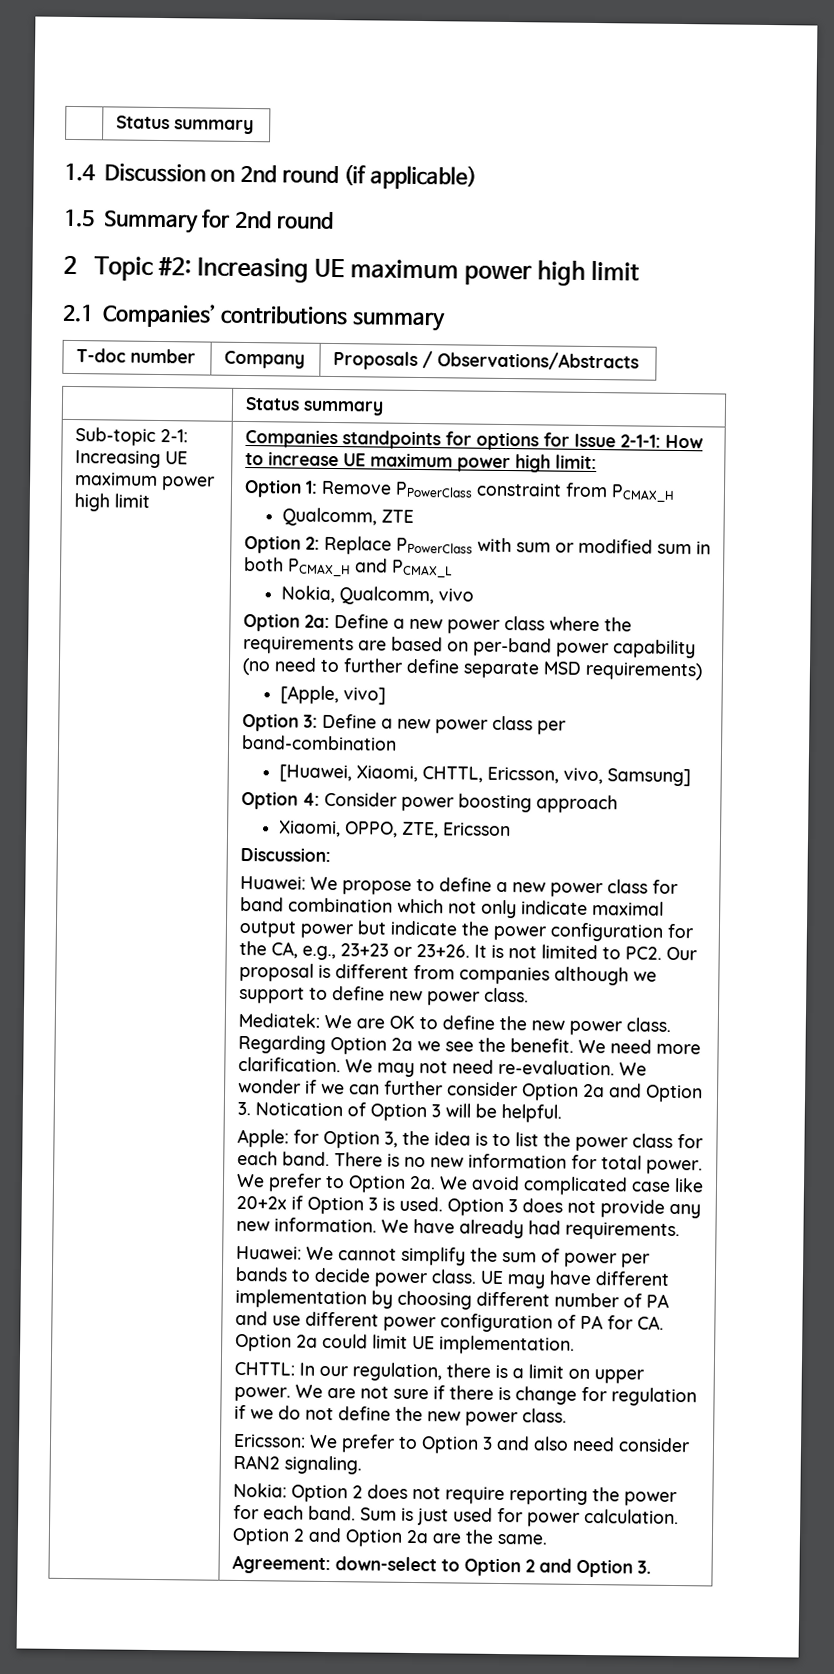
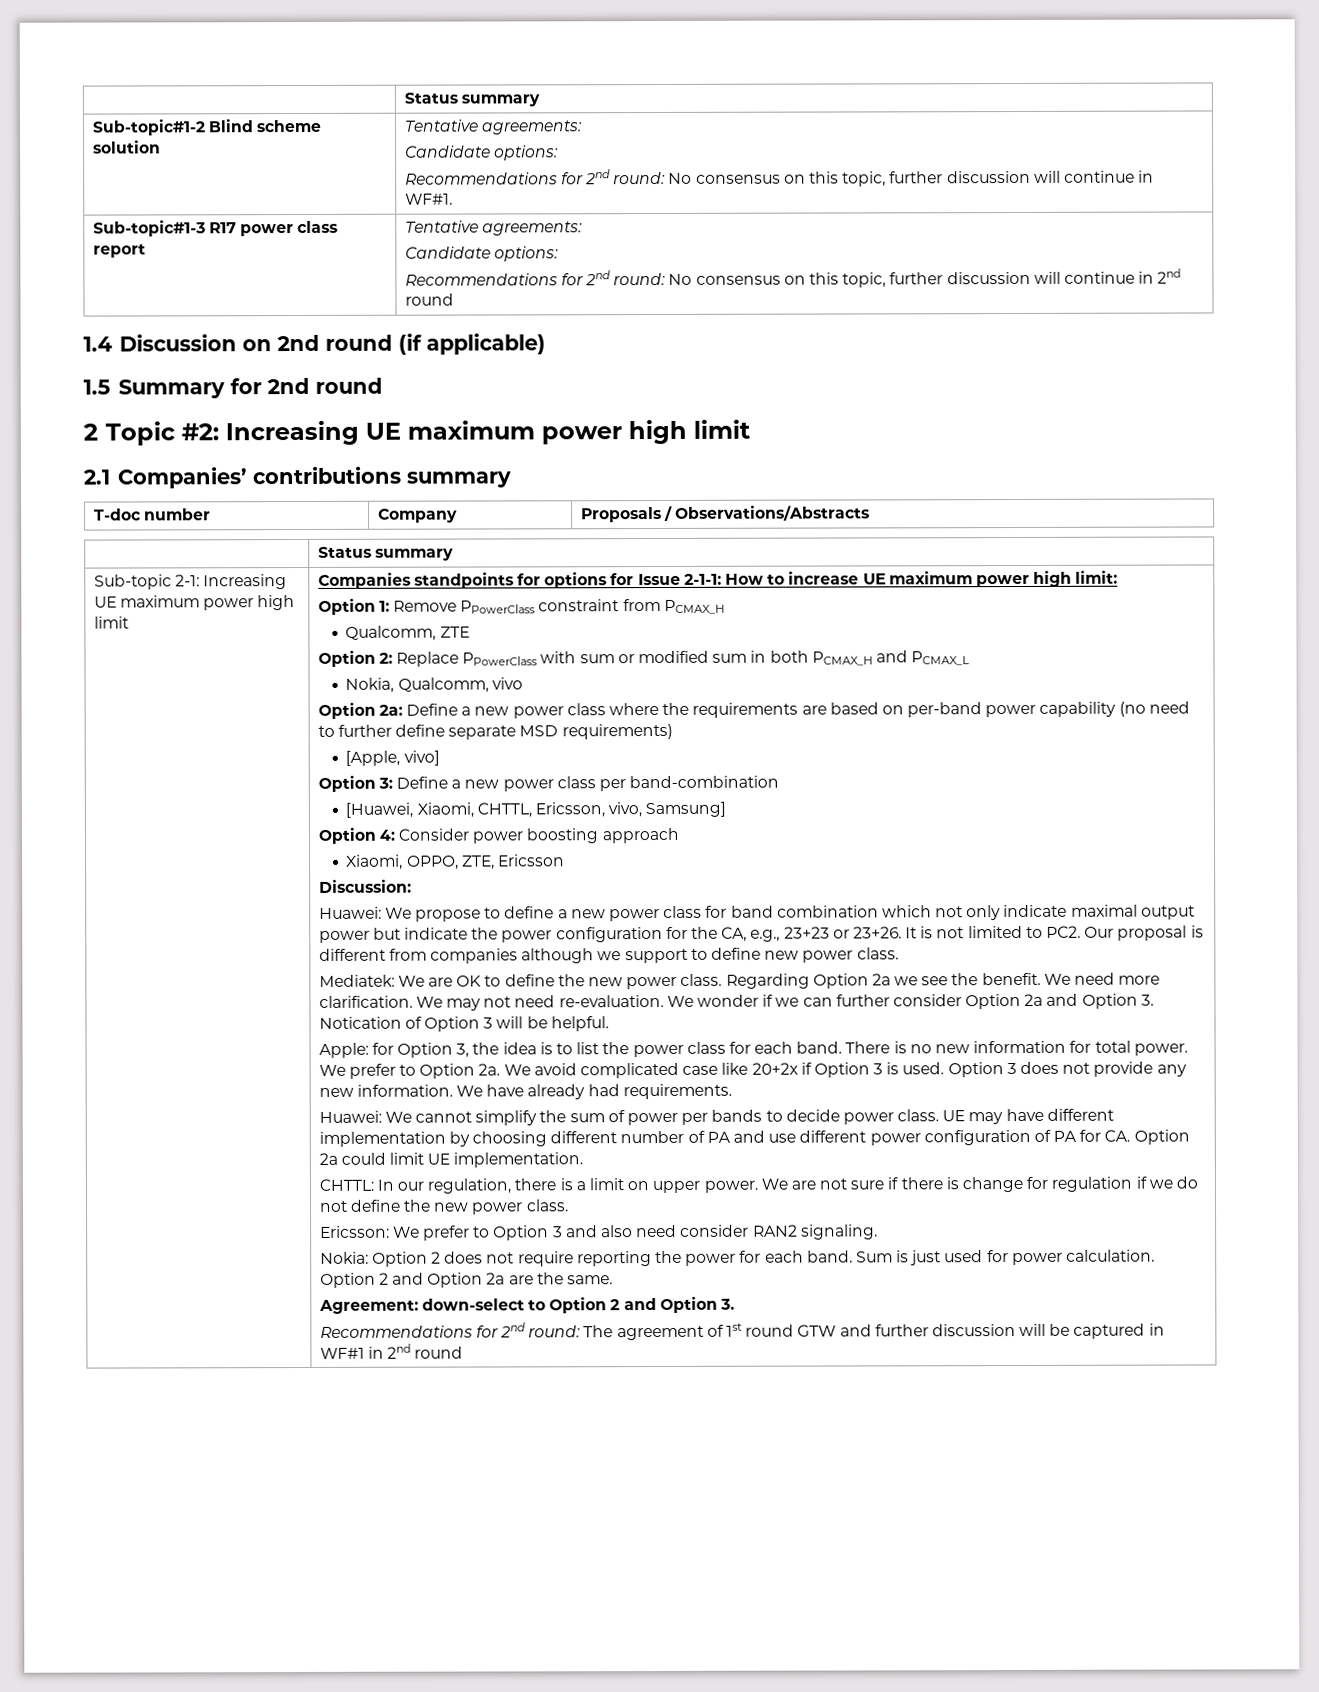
[115,115,254,135] | Status summary -> [403,92,540,107] [91,119,323,136] [92,140,161,154] [403,119,583,135] [404,145,559,161] [404,169,1155,187] [404,193,453,205] [92,220,339,237] [92,243,146,258] [404,220,583,236] [404,246,559,262] [404,268,1182,288] [404,293,454,306] | Status summary // Sub-topic#1-2 Blind scheme solution | Tentative agreements: // Candidate options: // Recommendations for 2nd round: No consensus on this topic, further discussion will continue in WF#1. // Sub-topic#1-3 R17 power class report | Tentative agreements: // Candidate options: // Recommendations for 2nd round: No consensus on this topic, further discussion will continue in 2nd round
(651, 1567) none -> [319,1322,1165,1341] [319,1343,464,1359] // Recommendations for 2nd round: The agreement of 1st round GTW and further discussion will be captured in WF#1 in 2nd round

